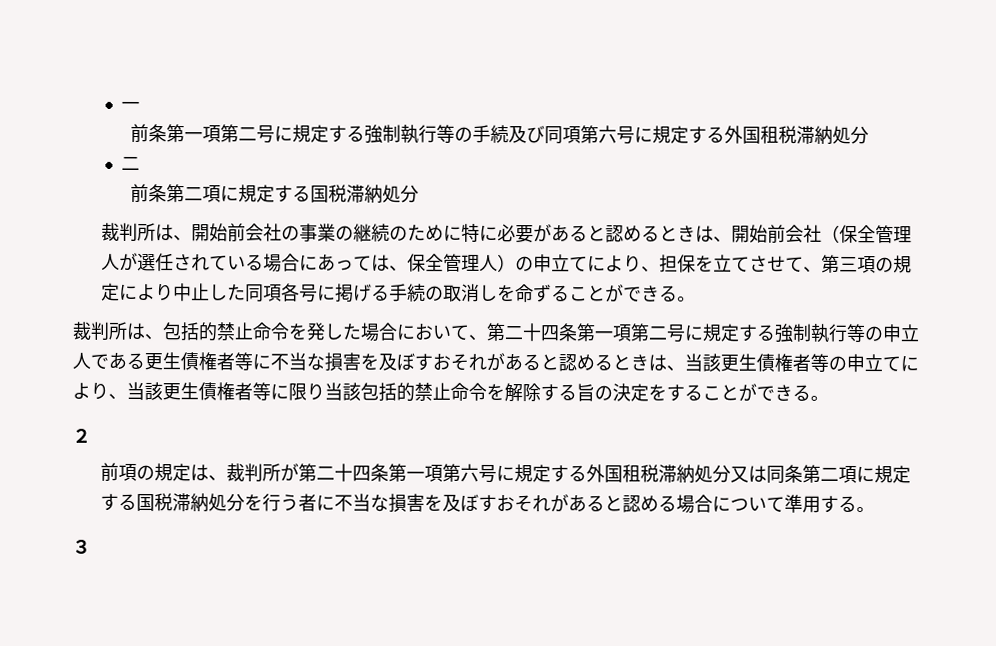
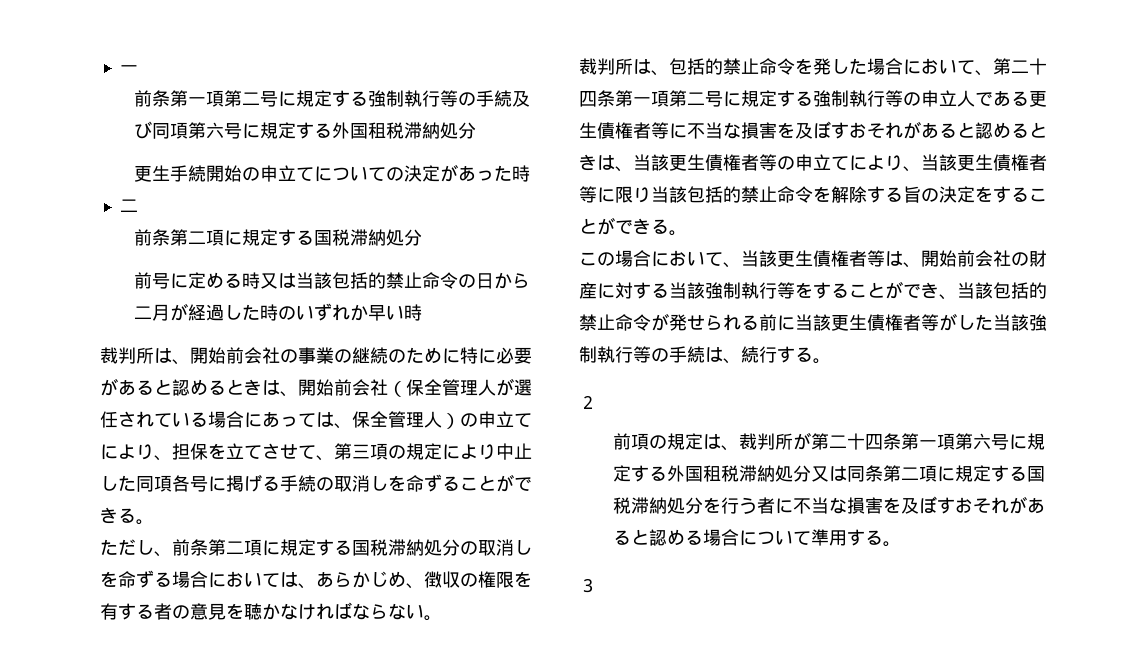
(869, 135) none -> [134,164,531,182] // 更生手続開始の申立てについての決定があった時
(419, 193) none -> [134,272,531,289] [134,303,423,321] // 前号に定める時又は当該包括的禁止命令の日から二月が経過した時のいずれか早い時
(697, 299) none -> [100,539,533,557] [100,570,533,589] [100,602,443,621] // ただし、前条第二項に規定する国税滞納処分の取消しを命ずる場合においては、あらかじめ、徴収の権限を有する者の意見を聴かなければならない。
(829, 398) none -> [579,250,1047,268] [579,281,1047,300] [579,313,1047,331] [579,346,831,364] // この場合において、当該更生債権者等は、開始前会社の財産に対する当該強制執行等をすることができ、当該包括的禁止命令が発せられる前に当該更生債権者等がした当該強制執行等の手続は、続行する。

